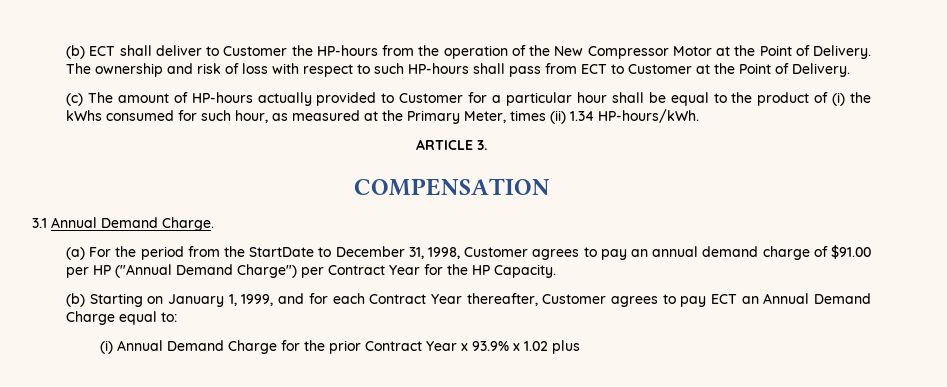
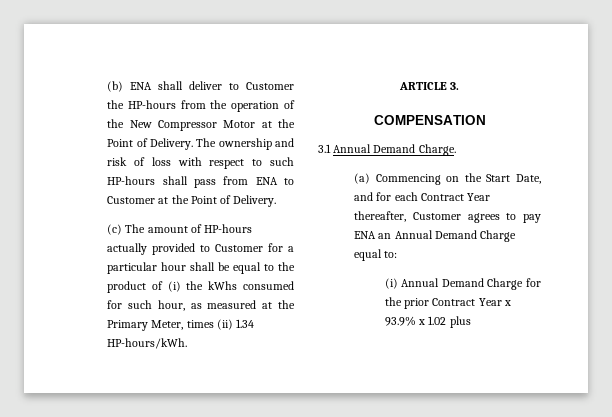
[66,45,116,59] (b) ECT -> [107,81,153,92] (b) ENA
[581,64,608,74] ECT -> [255,177,278,185] ENA
[89,245,871,260] [66,264,557,278] [66,293,274,307] For the period from the StartDate to December 31, 1998, Customer agrees to pay an annual demand charge of $91.00 per HP ("Annual Demand Charge") per Contract Year for the HP Capacity. // (b) Starting on January 1, 1999, -> [375,173,541,185] Commencing on the Start Date,
[710,294,737,304] ECT -> [354,231,377,239] ENA

